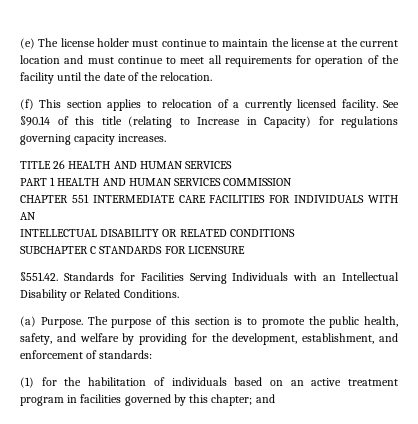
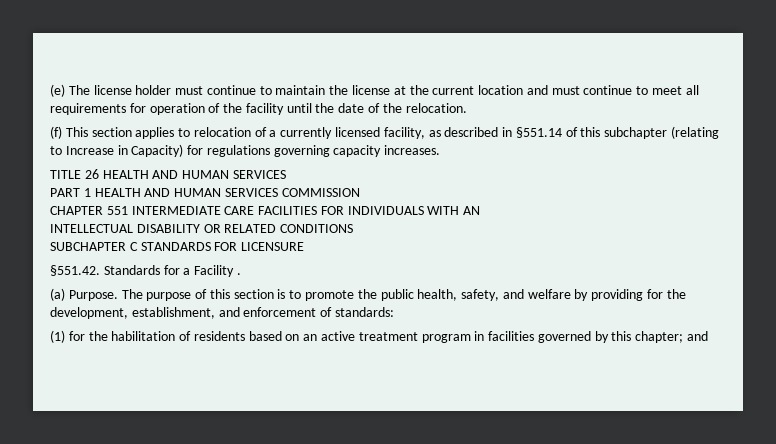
[341,99,399,111] [20,116,122,126] facility. See §90.14 of this title -> [383,127,668,139] facility, as described in §551.14 of this subchapter
[140,272,399,284] [20,289,179,301] Facilities Serving Individuals with an Intellectual Disability or Related Conditions. -> [183,265,241,277] a Facility .
[171,377,227,386] individuals -> [193,331,245,341] residents

